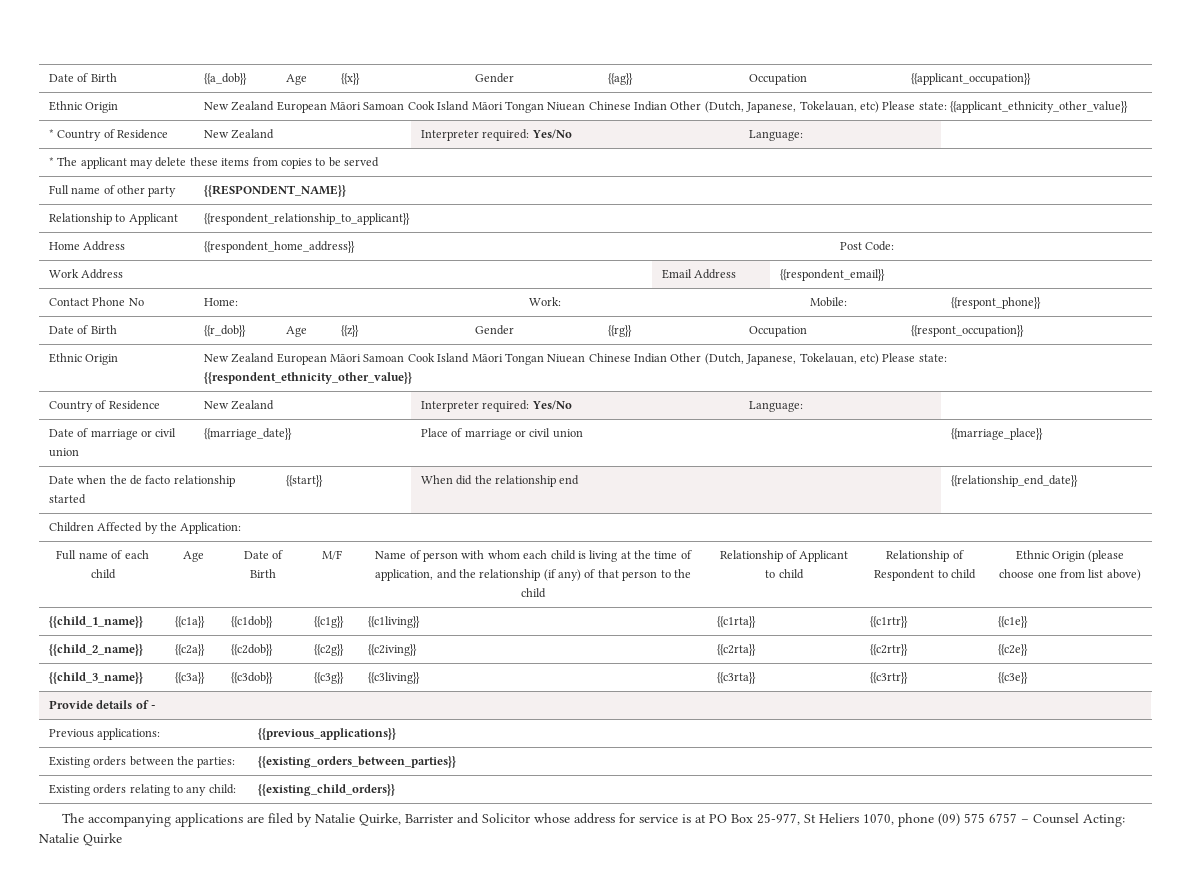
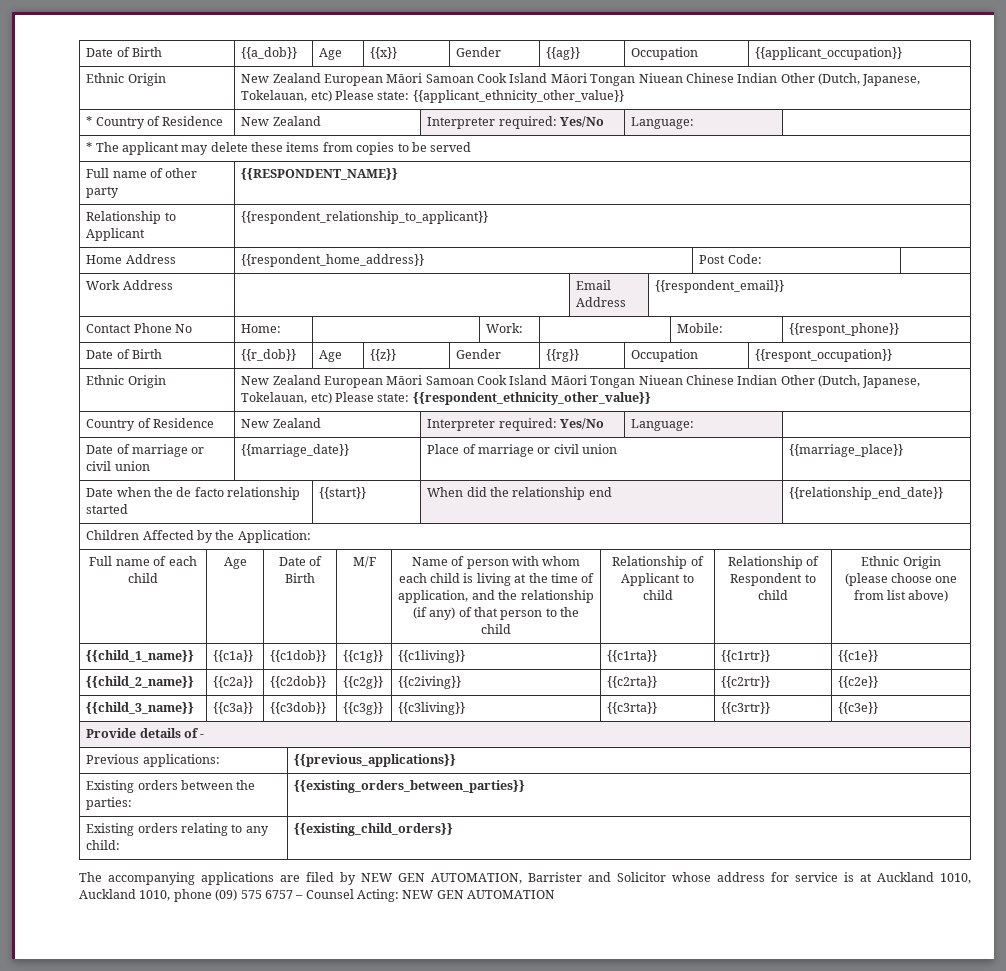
[315,813,402,826] Natalie Quirke, -> [361,873,522,884] NEW GEN AUTOMATION,
[709,813,895,825] PO Box 25-977, St Heliers 1070, -> [877,872,971,884] [79,889,171,901] Auckland 1010, Auckland 1010,
[39,833,122,846] Natalie Quirke -> [402,890,556,899] NEW GEN AUTOMATION

